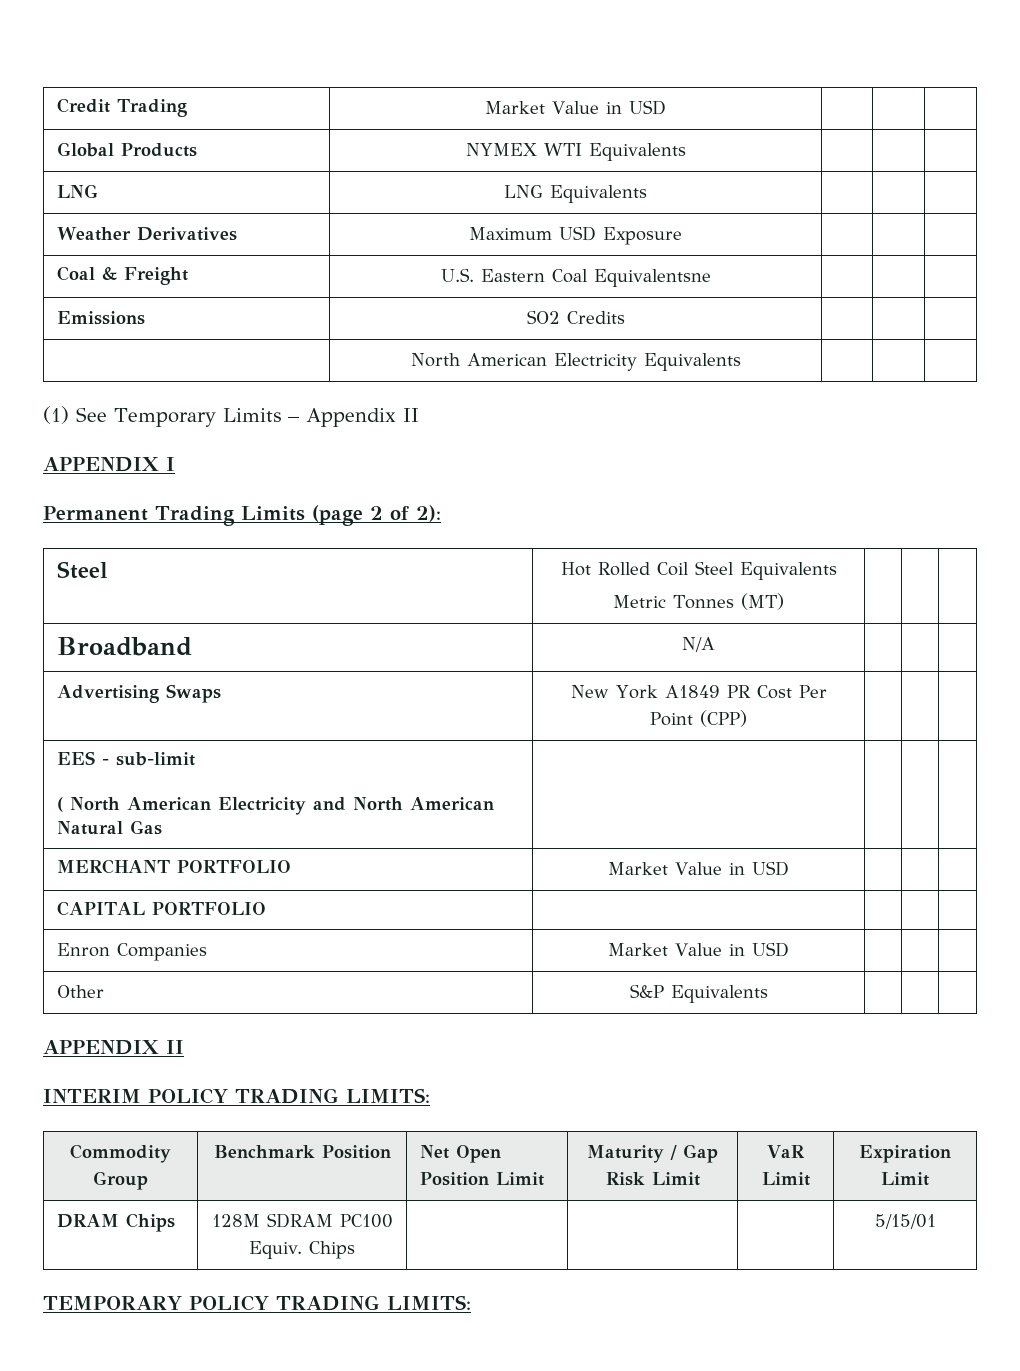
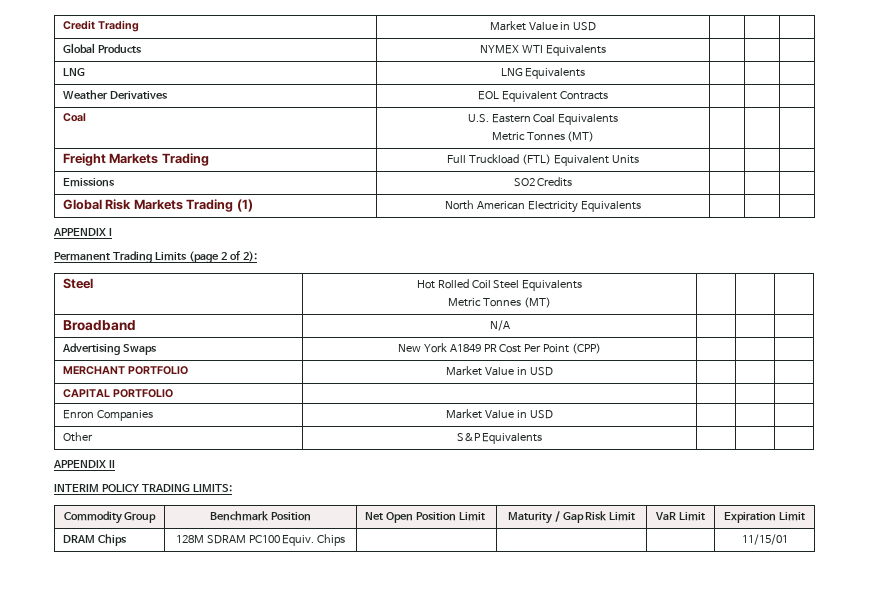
[469,226,682,245] [56,266,188,285] Maximum USD Exposure | | | // Coal & Freight -> [478,91,608,102] [62,113,86,122] EOL Equivalent Contracts | | | // Coal
[593,269,711,287] [56,311,145,325] [526,310,625,324] [410,353,741,371] [43,406,419,427] Equivalentsne | | | // Emissions | SO2 Credits | | | // | North American Electricity Equivalents | | | // (1) See Temporary Limits – Appendix II -> [558,114,619,125] [491,131,595,142] [62,153,209,166] [447,154,639,166] [62,178,115,187] [513,177,573,187] [62,199,253,212] [445,200,641,213] Equivalents // Metric Tonnes (MT) | | | // Freight Markets Trading | Full Truckload (FTL) Equivalent Units | | | // Emissions | SO2 Credits | | | // Global Risk Markets Trading (1) | North American Electricity Equivalents | | |
[56,751,195,766] [56,797,494,815] [56,820,162,835] // EES - sub-limit // ( North American Electricity and North American Natural Gas | | | | -> (602, 348) none
[874,1214,936,1229] [43,1295,471,1311] 5/15/01 // TEMPORARY POLICY TRADING LIMITS: -> [741,534,788,545] 11/15/01

